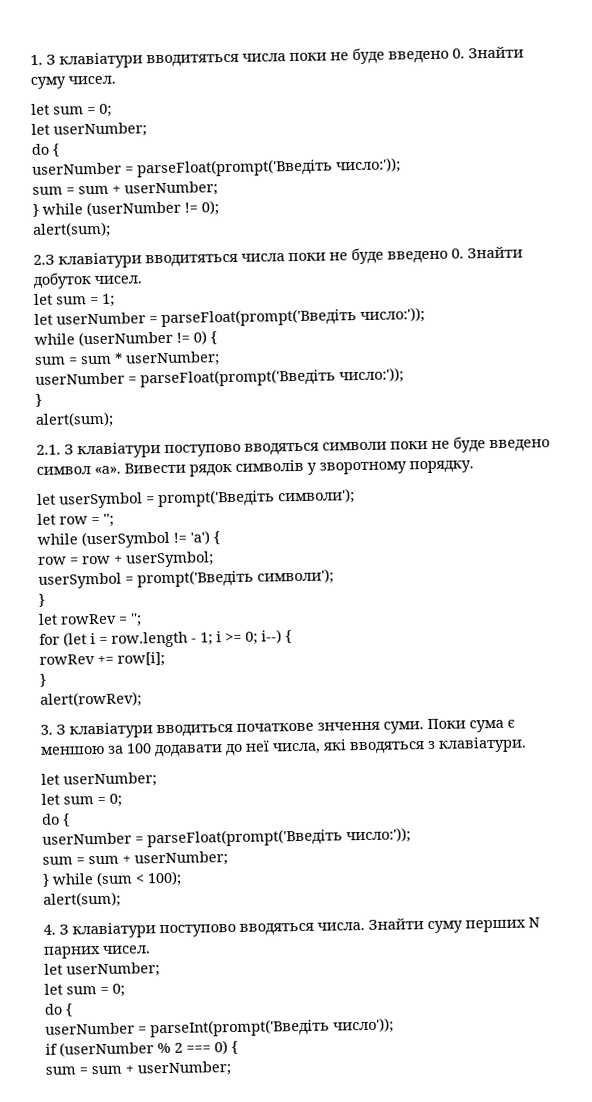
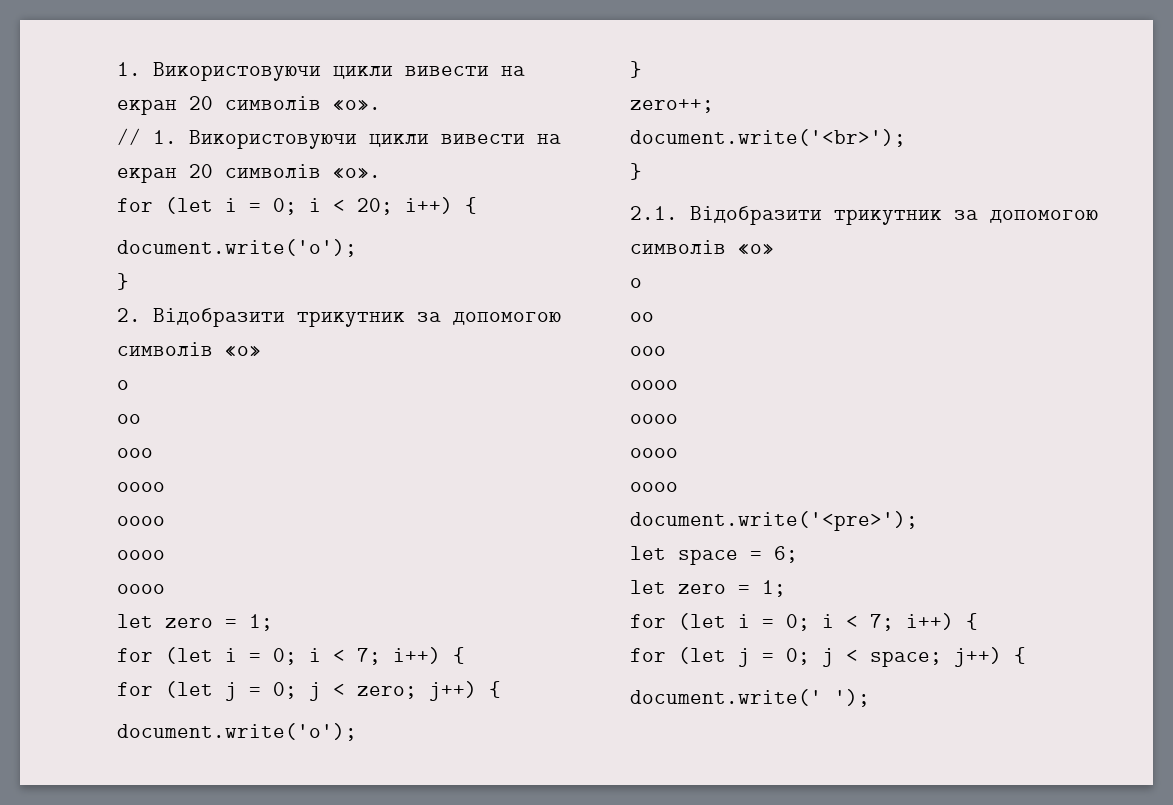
[30,46,524,69] [30,75,116,89] [31,103,112,117] [31,122,147,138] [31,143,59,157] [32,157,401,178] [32,181,218,197] [32,200,219,217] [32,221,111,238] [33,246,523,269] [33,272,142,289] [34,293,115,307] [34,307,425,328] [34,330,217,347] [35,351,220,367] [35,367,404,388] [35,393,42,407] [35,411,114,428] [36,436,550,459] [36,459,474,477] [37,488,355,509] [37,513,114,527] [37,530,220,549] [38,551,214,568] [38,568,334,589] [38,593,45,607] [38,613,142,627] [39,629,292,648] [39,652,165,667] [39,673,47,687] [40,691,142,708] [40,718,515,739] [40,736,527,758] [41,772,157,788] [41,793,122,807] [41,813,70,827] [42,827,411,848] [42,851,228,867] [42,870,182,887] [43,891,121,908] [43,917,540,939] [43,945,151,959] [44,962,160,978] [44,983,125,997] [44,1003,73,1017] [45,1017,394,1038] [45,1040,238,1057] [45,1061,231,1077] 1. З клавіатури вводитяться числа поки не буде введено 0. Знайти суму чисел. // let sum = 0; // let userNumber; // do { // userNumber = parseFloat(prompt('Введіть число:')); // sum = sum + userNumber; // } while (userNumber != 0); // alert(sum); // 2.З клавіатури вводитяться числа поки не буде введено 0. Знайти добуток чисел. // let sum = 1; // let userNumber = parseFloat(prompt('Введіть число:')); // while (userNumber != 0) { // sum = sum * userNumber; // userNumber = parseFloat(prompt('Введіть число:')); // } // alert(sum); // 2.1. З клавіатури поступово вводяться символи поки не буде введено символ «а». Вивести рядок символів у зворотному порядку. // let userSymbol = prompt('Введіть символи'); // let row = ''; // while (userSymbol != 'a') { // row = row + userSymbol; // userSymbol = prompt('Введіть символи'); // } // let rowRev = ''; // for (let i = row.length - 1; i >= 0; i--) { // rowRev += row[i]; // } // alert(rowRev); // 3. З клавіатури вводиться початкове знчення суми. Поки сума є меншою за 100 додавати до неї числа, які вводяться з клавіатури. // let userNumber; // let sum = 0; // do { // userNumber = parseFloat(prompt('Введіть число:')); // sum = sum + userNumber; // } while (sum < 100); // alert(sum); // 4. З клавіатури поступово вводяться числа. Знайти суму перших N парних чисел. // let userNumber; // let sum = 0; // do { // userNumber = parseInt(prompt('Введіть число')); // if (userNumber % 2 === 0) { // sum = sum + userNumber; -> [117,62,525,81] [117,96,381,115] [117,128,561,149] [117,164,381,183] [117,197,477,215] [117,239,357,257] [117,273,129,290] [117,308,561,327] [117,342,261,356] [117,380,129,390] [117,414,141,424] [117,448,153,458] [117,482,165,492] [117,516,165,526] [117,550,165,560] [117,584,165,594] [117,614,273,631] [117,647,465,665] [117,681,501,701] [117,723,357,741] [630,61,642,78] [630,99,714,113] [630,129,906,147] [630,163,642,180] [630,206,1098,225] [630,240,774,254] [630,278,642,288] [630,312,654,322] [630,346,666,356] [630,380,678,390] [630,414,678,424] [630,448,678,458] [630,482,678,492] [630,511,918,531] [630,546,798,565] [630,580,786,597] [630,613,978,631] [630,647,1026,667] [630,689,870,707] 1. Використовуючи цикли вивести на екран 20 символів «о». // // 1. Використовуючи цикли вивести на екран 20 символів «о». // for (let i = 0; i < 20; i++) { // document.write('o'); // } // 2. Відобразити трикутник за допомогою символів «о» // о // оо // ооо // оооо // оооо // оооо // оооо // let zero = 1; // for (let i = 0; i < 7; i++) { // for (let j = 0; j < zero; j++) { // document.write('o'); // } // zero++; // document.write('<br>'); // } // 2.1. Відобразити трикутник за допомогою символів «о» // о // оо // ооо // оооо // оооо // оооо // оооо // document.write('<pre>'); // let space = 6; // let zero = 1; // for (let i = 0; i < 7; i++) { // for (let j = 0; j < space; j++) { // document.write(' ');

